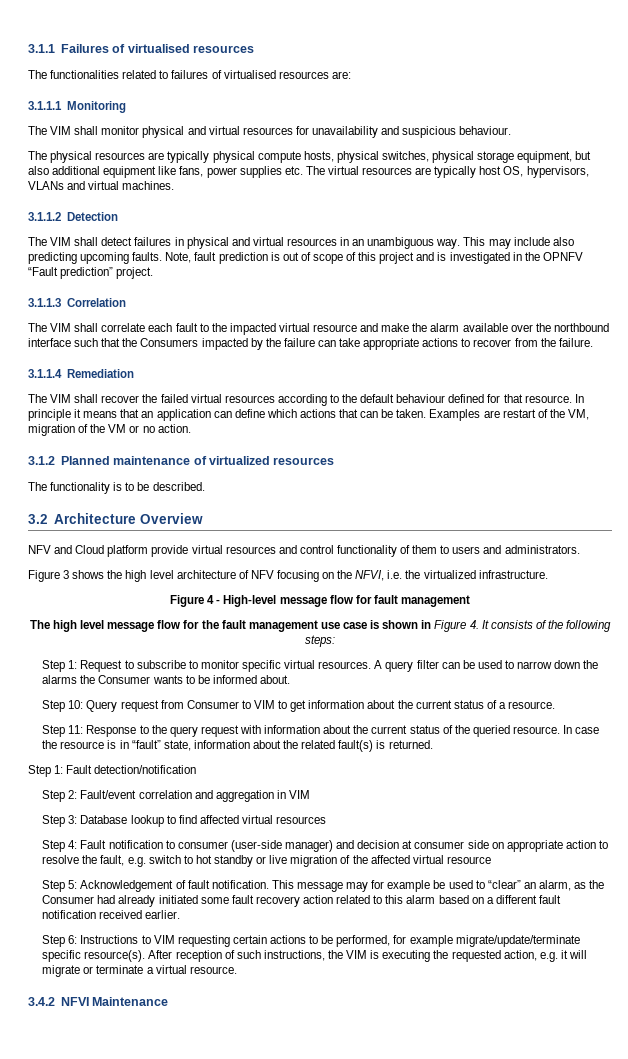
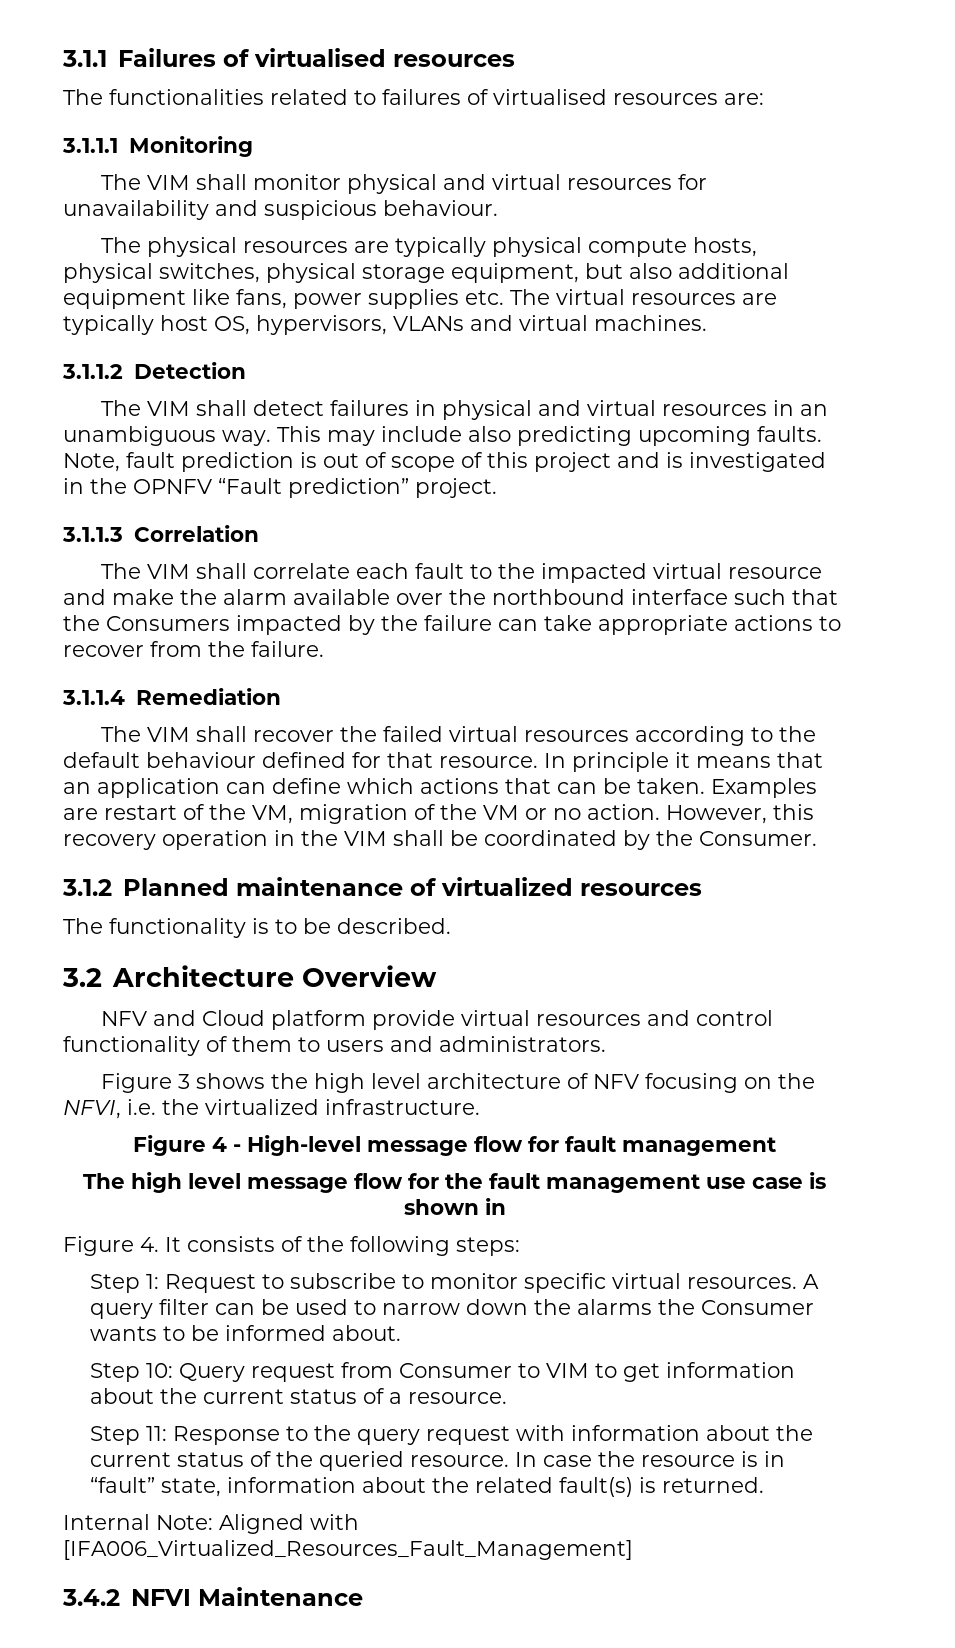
(191, 428) none -> [666,804,814,824] [63,830,817,850] However, this recovery operation in the VIM shall be coordinated by the Consumer.
(432, 624) none -> (506, 1206) //
[28,765,197,777] [42,790,311,802] [42,815,327,827] [42,840,608,852] [42,855,491,867] [42,880,605,892] [42,895,561,907] [42,910,181,919] [42,935,580,947] [42,950,587,962] [42,965,237,977] Step 1: Fault detection/notification // Step 2: Fault/event correlation and aggregation in VIM // Step 3: Database lookup to find affected virtual resources // Step 4: Fault notification to consumer (user-side manager) and decision at consumer side on appropriate action to resolve the fault, e.g. switch to hot standby or live migration of the affected virtual resource // Step 5: Acknowledgement of fault notification. This message may for example be used to “clear” an alarm, as the Consumer had already initiated some fault recovery action related to this alarm based on a different fault notification received earlier. // Step 6: Instructions to VIM requesting certain actions to be performed, for example migrate/update/terminate specific resource(s). After reception of such instructions, the VIM is executing the requested action, e.g. it will migrate or terminate a virtual resource. -> [63,1514,359,1534] [63,1540,633,1560] Internal Note: Aligned with [IFA006_Virtualized_Resources_Fault_Management]

